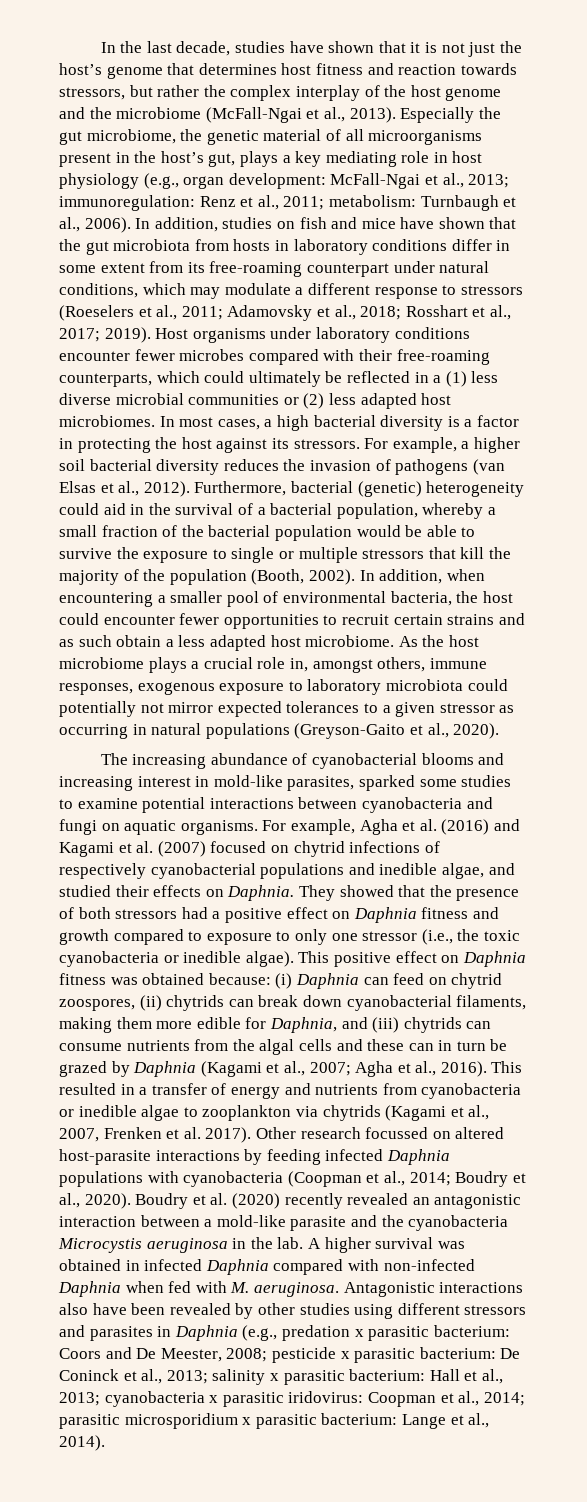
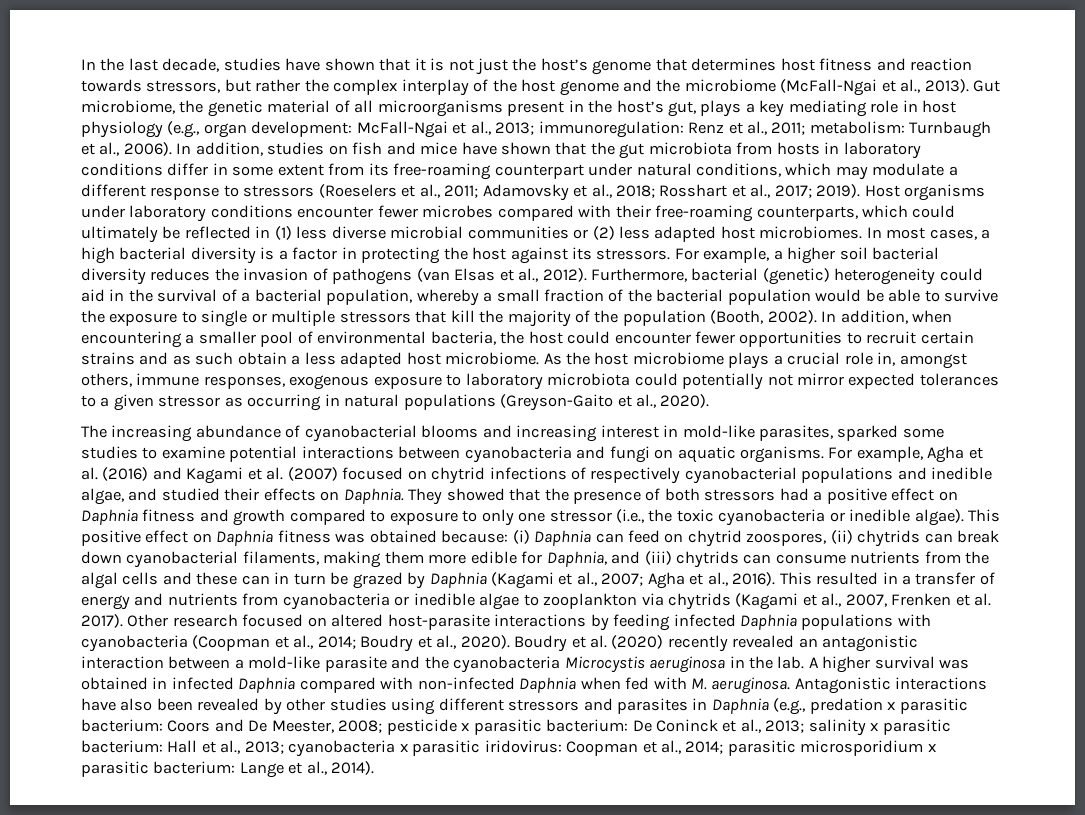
[400,107,501,123] [59,131,82,145] Especially the gut -> [973,80,1001,92] Gut
[433,375,442,383] a -> (271, 232) none
[365,1127,429,1139] focussed -> [242,614,304,627] focused
[59,1303,127,1315] also have -> [81,698,153,711] have also

